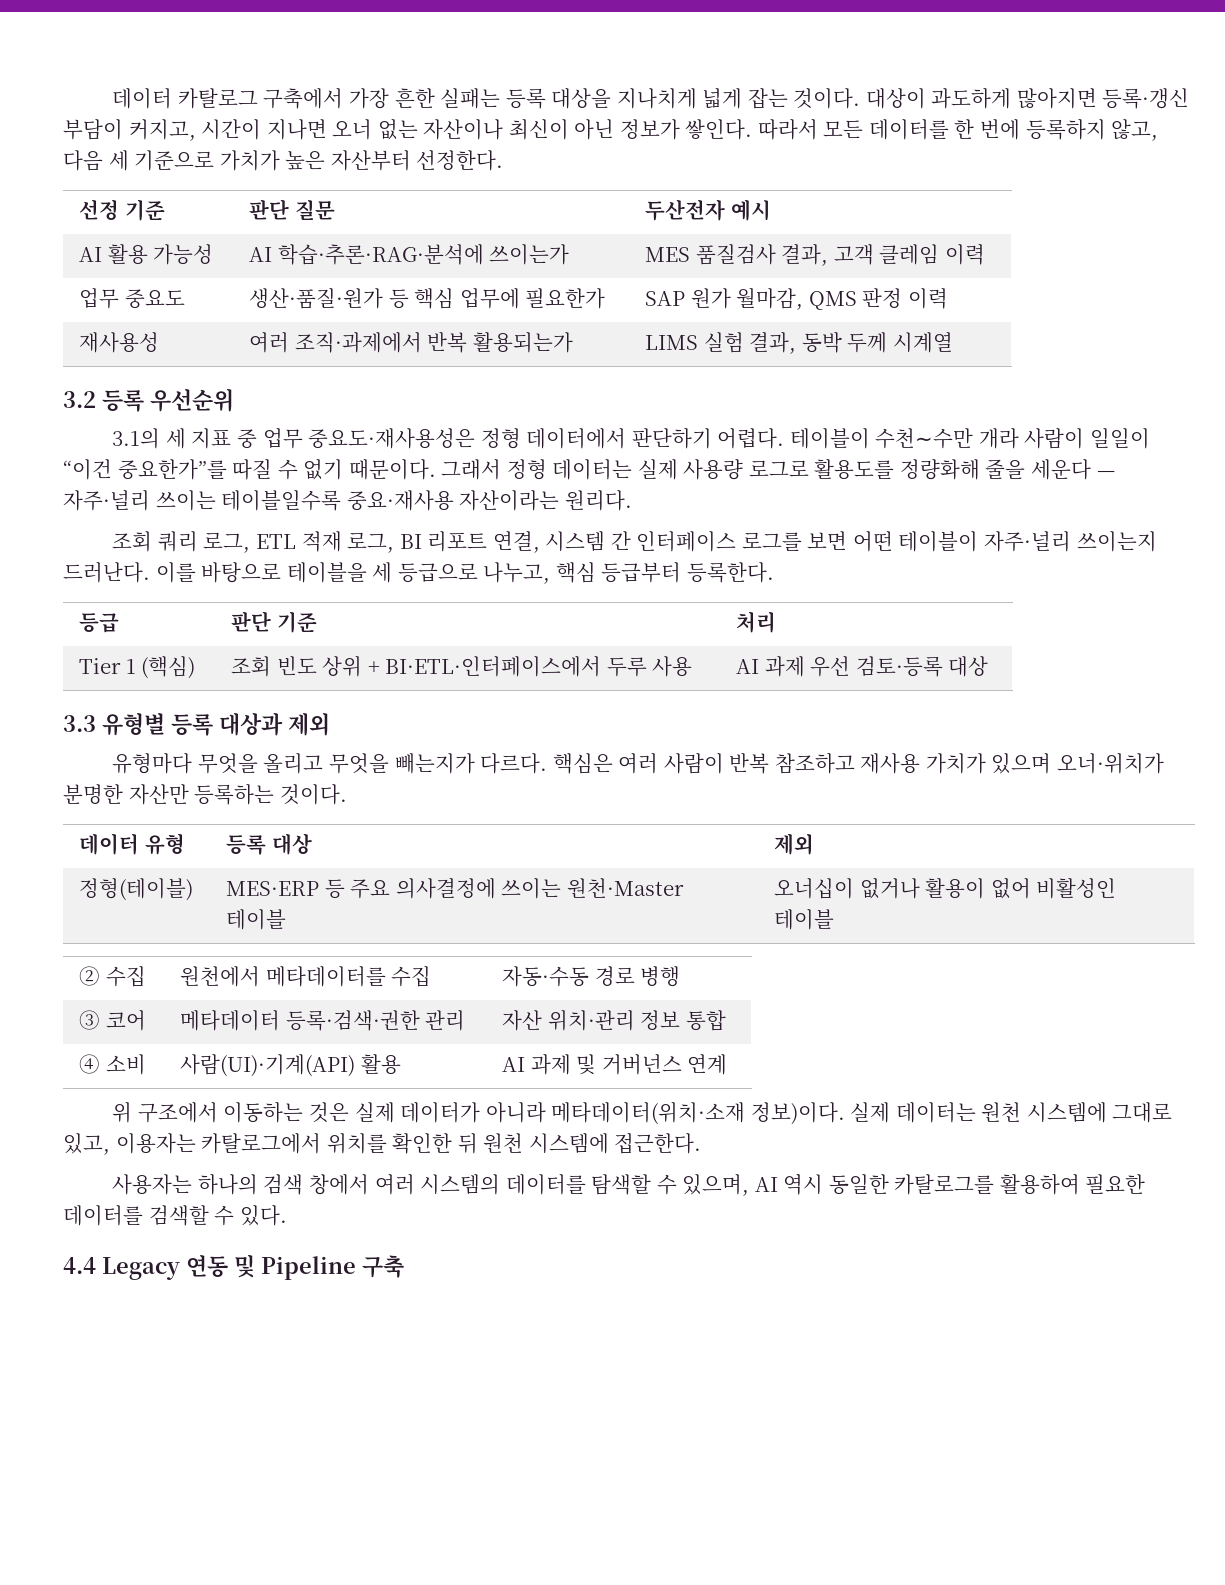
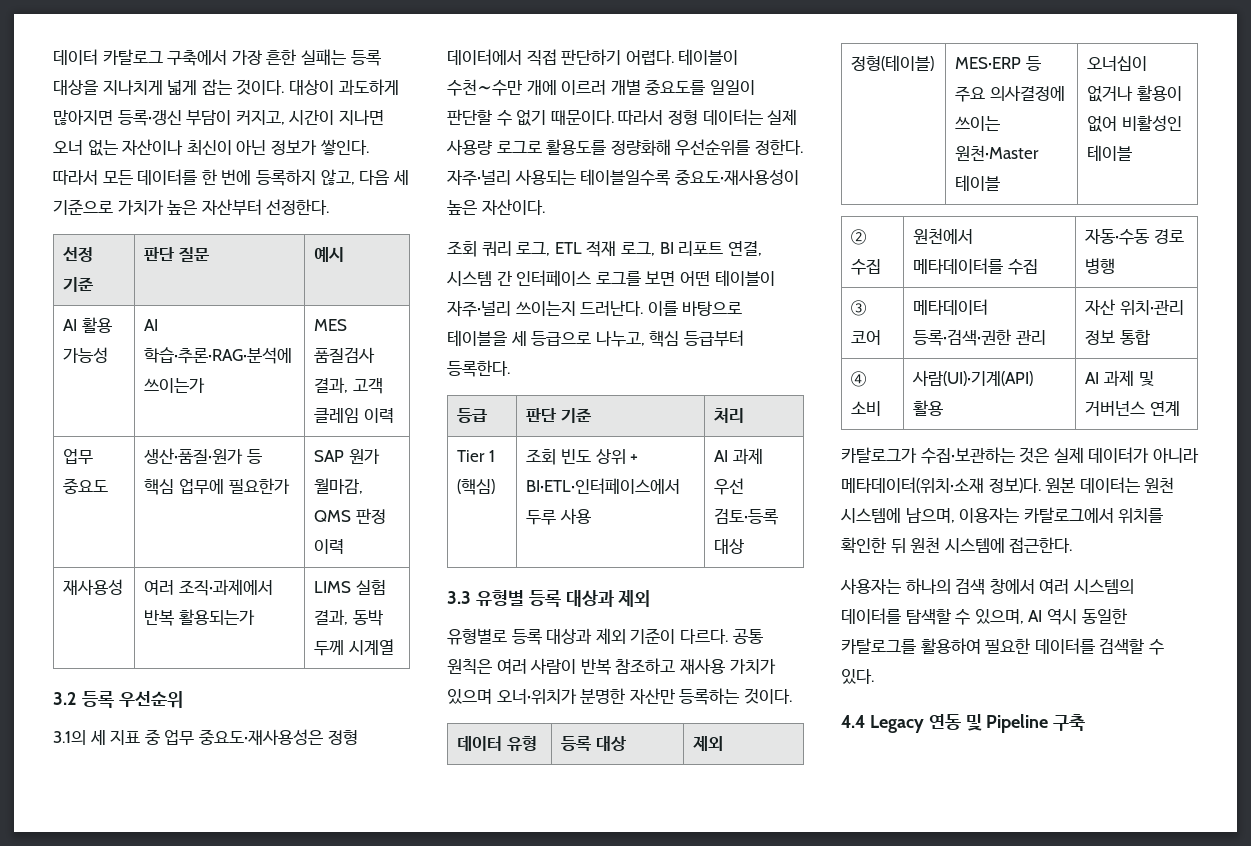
[645,199,726,221] 두산전자 -> (210, 254) none
(627, 438) none -> [526,49,557,66] 직접
[978,428,1150,449] [63,459,273,480] 개라 사람이 일일이 “이건 중요한가”를 따질 -> [526,79,755,95] [447,109,492,125] 개에 이르러 개별 중요도를 일일이 판단할
[441,459,502,480] 그래서 -> [618,110,664,125] 따라서
[985,459,1115,480] [63,490,632,511] 줄을 세운다 — 자주·널리 쓰이는 테이블일수록 중요·재사용 자산이라는 원리다. -> [675,139,803,156] [447,169,799,186] [447,199,545,215] 우선순위를 정한다. 자주·널리 사용되는 테이블일수록 중요도·재사용성이 높은 자산이다.
[112,753,613,774] 유형마다 무엇을 올리고 무엇을 빼는지가 다르다. 핵심은 -> [447,628,763,645] [447,659,492,675] 유형별로 등록 대상과 제외 기준이 다르다. 공통 원칙은
[112,1102,304,1123] 위 구조에서 이동하는 -> [841,447,1015,464] 카탈로그가 수집·보관하는
[750,1102,891,1125] 정보)이다. 실제 -> [988,477,1076,493] 정보)다. 원본
[1112,1102,1173,1123] [63,1133,110,1155] 그대로 있고, -> [905,508,955,523] 남으며,

